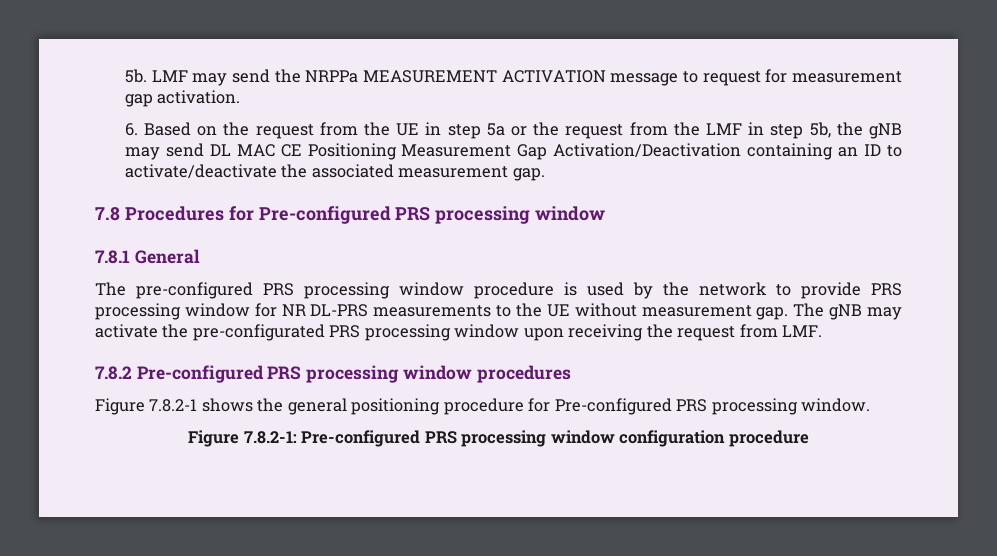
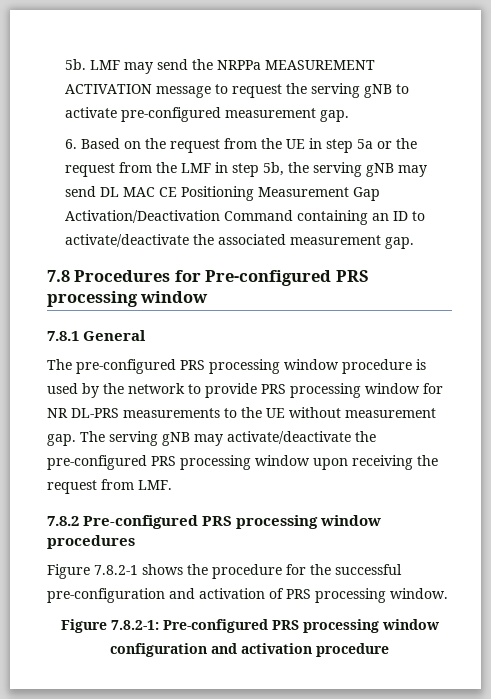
[765,69,903,83] [124,90,241,107] for measurement gap activation. -> [286,83,410,98] [65,107,350,122] the serving gNB to activate pre-configured measurement gap.
(863, 129) none -> [313,162,363,177] serving
(742, 150) none -> [224,210,294,221] Command
[829,304,902,320] [95,324,325,341] gNB may activate the pre-configurated -> [109,431,376,446] [47,455,147,470] serving gNB may activate/deactivate the pre-configured
[287,398,672,415] general positioning procedure for Pre-configured -> [212,564,402,579] [47,588,284,603] procedure for the successful pre-configuration and activation of
(726, 438) none -> [211,643,312,654] and activation

